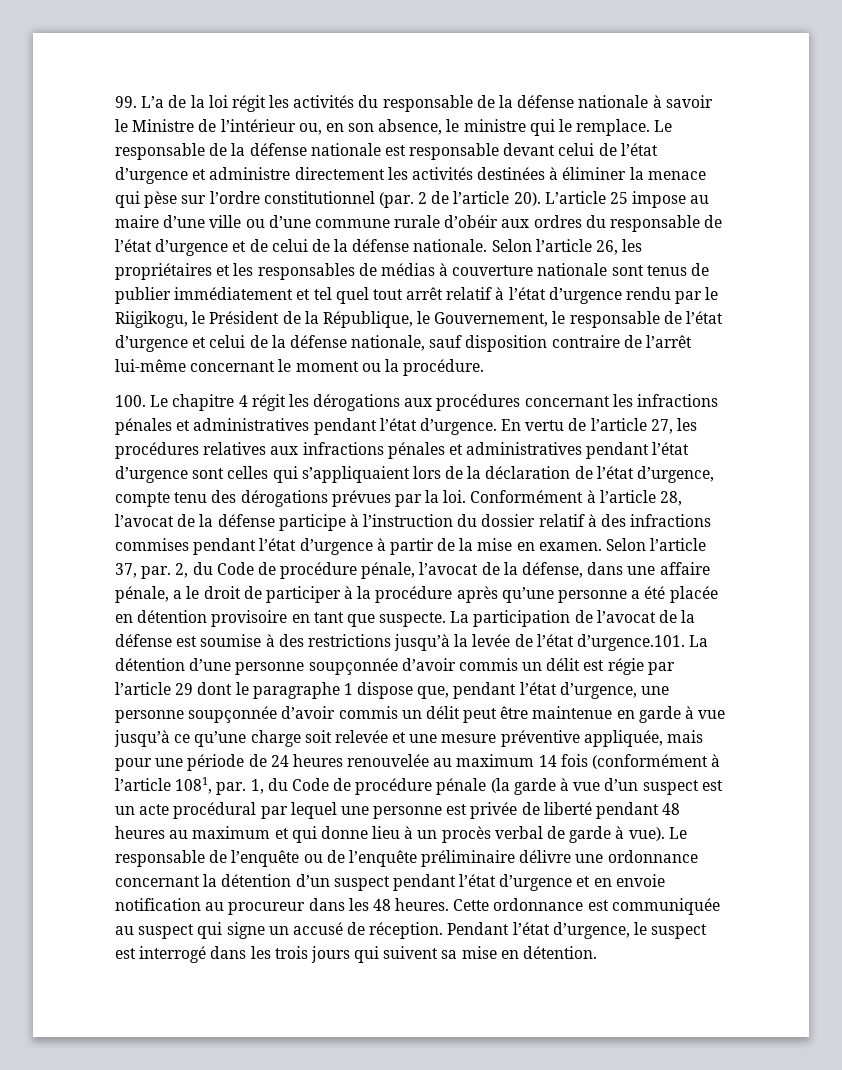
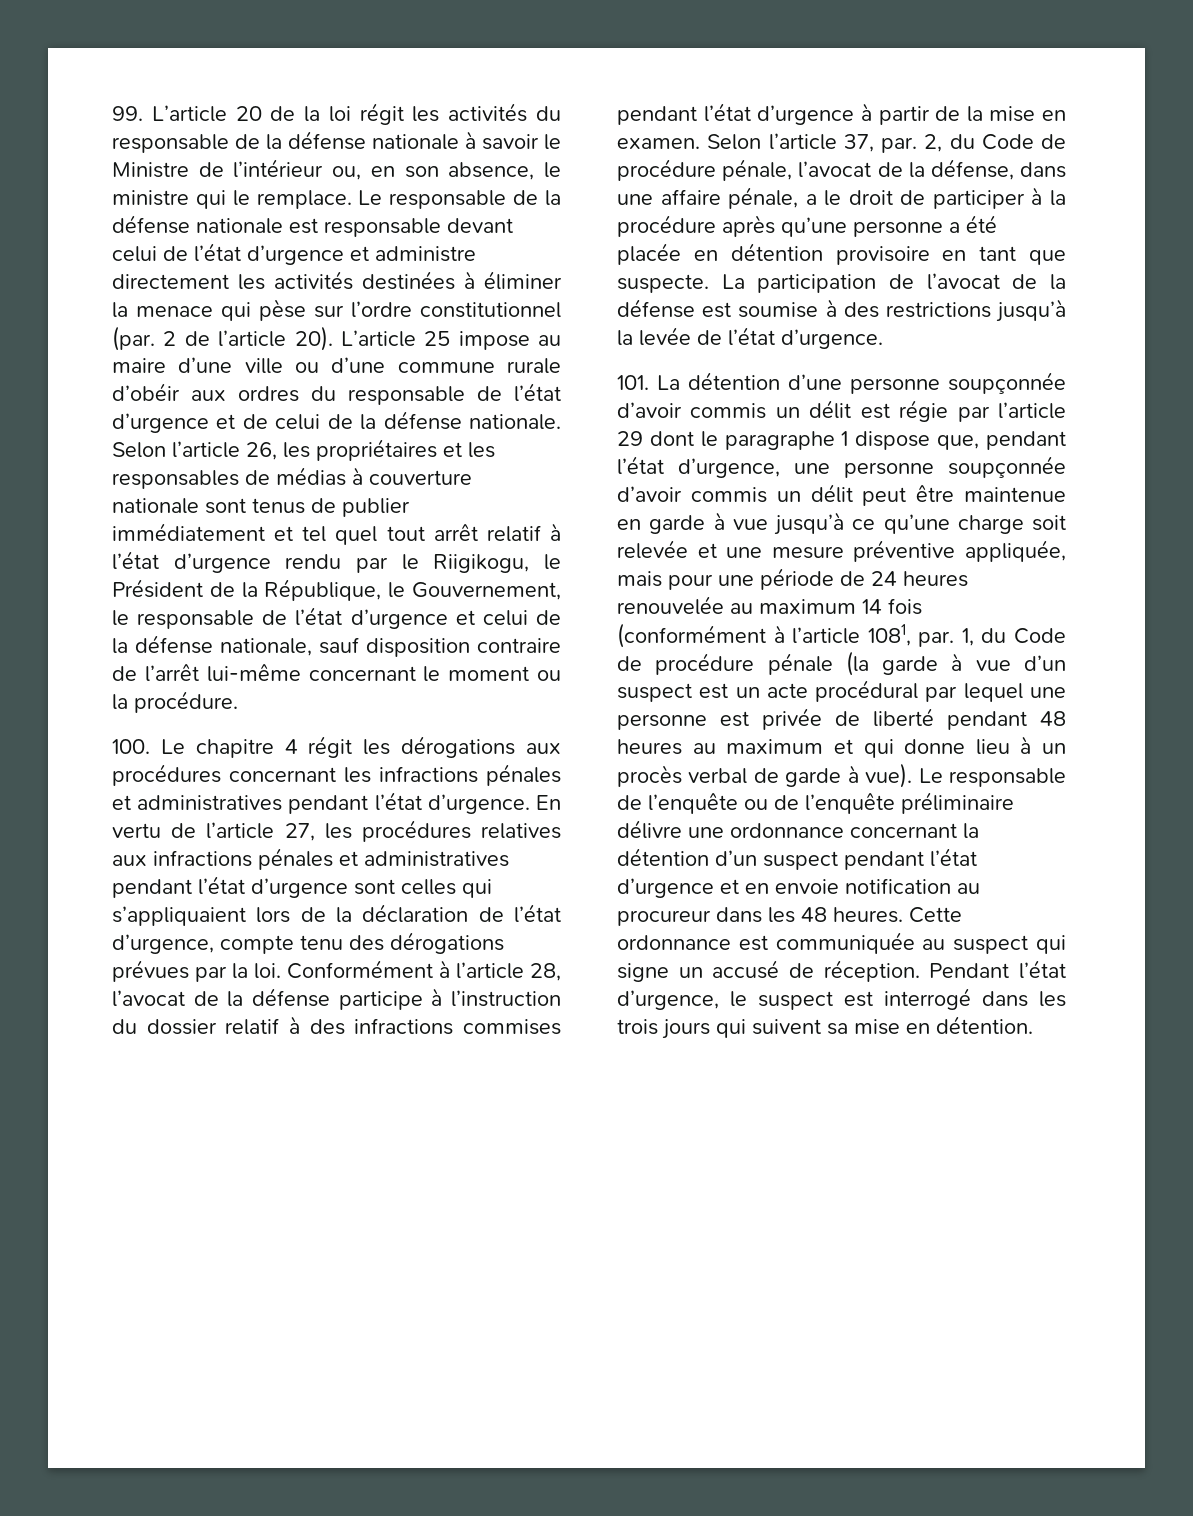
[141,96,165,108] L’a -> [151,105,262,122] L’article 20
[577,634,686,651] d’urgence.101. -> [781,329,883,349] [617,375,649,390] d’urgence. // 101.

